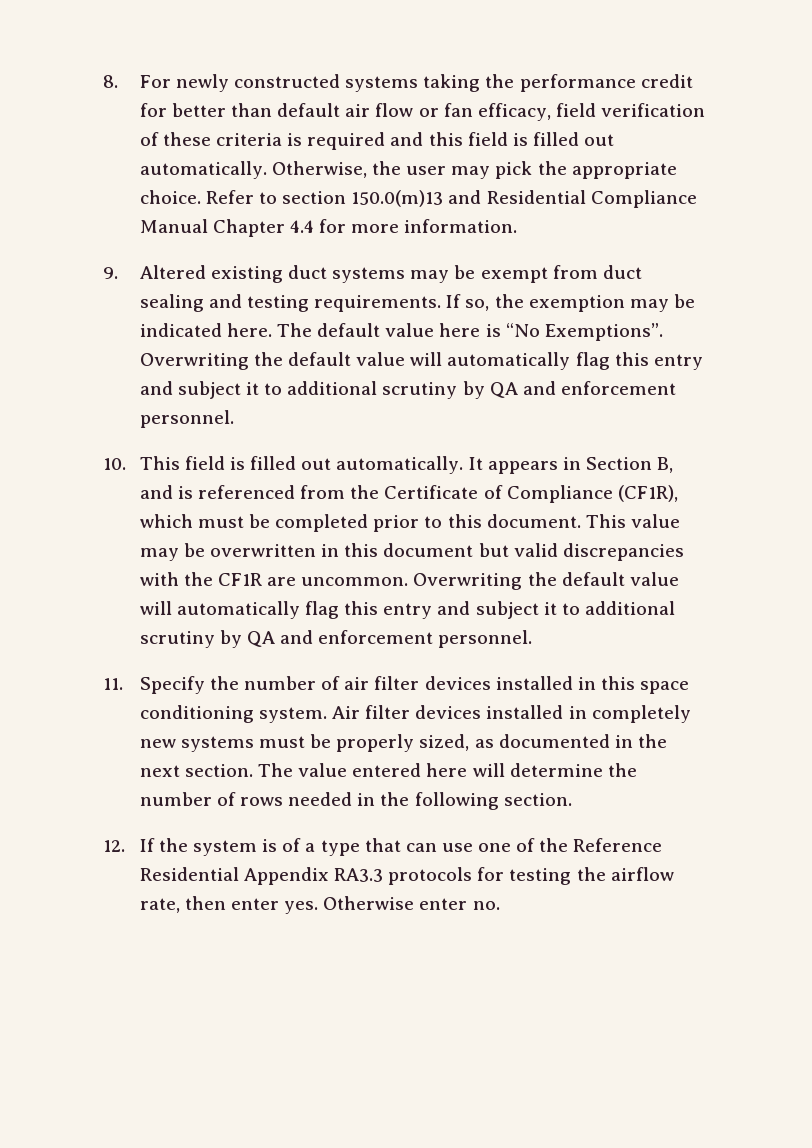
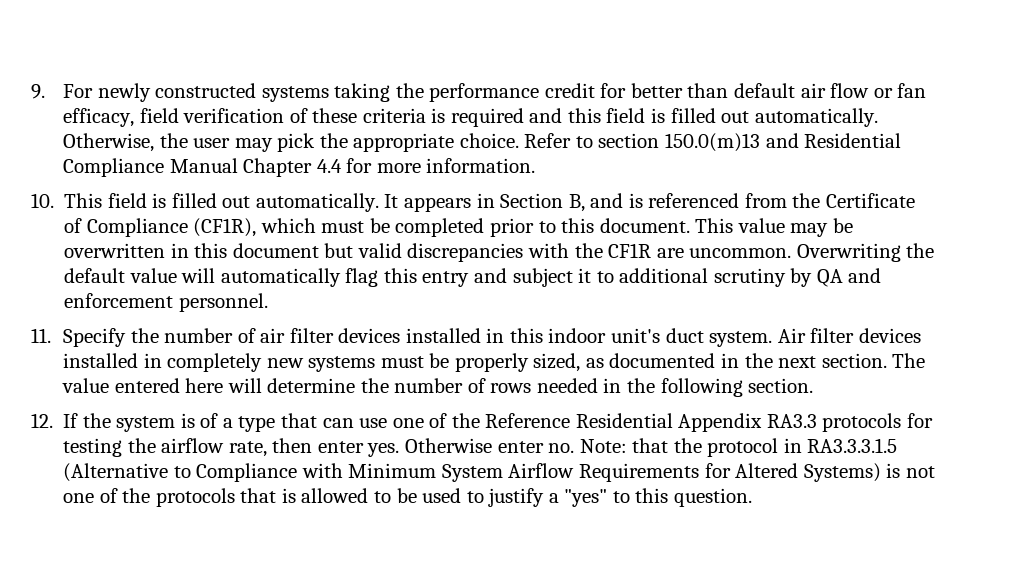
[103,75,118,88] 8. -> [31,84,45,99] 9.
[103,265,642,283] [139,294,695,312] [139,323,663,341] [139,352,703,370] [139,381,676,399] [139,410,234,428] // 9. Altered existing duct systems may be exempt from duct sealing and testing requirements. If so, the exemption may be indicated here. The default value here is “No Exemptions”. Overwriting the default value will automatically flag this entry and subject it to additional scrutiny by QA and enforcement personnel. -> (536, 165) none
[640,681,690,694] [139,705,254,723] space conditioning -> [548,328,704,343] indoor unit's duct
(500, 905) none -> [579,438,898,457] [63,463,935,482] [63,488,752,507] Note: that the protocol in RA3.3.3.1.5 (Alternative to Compliance with Minimum System Airflow Requirements for Altered Systems) is not one of the protocols that is allowed to be used to justify a "yes" to this question.

